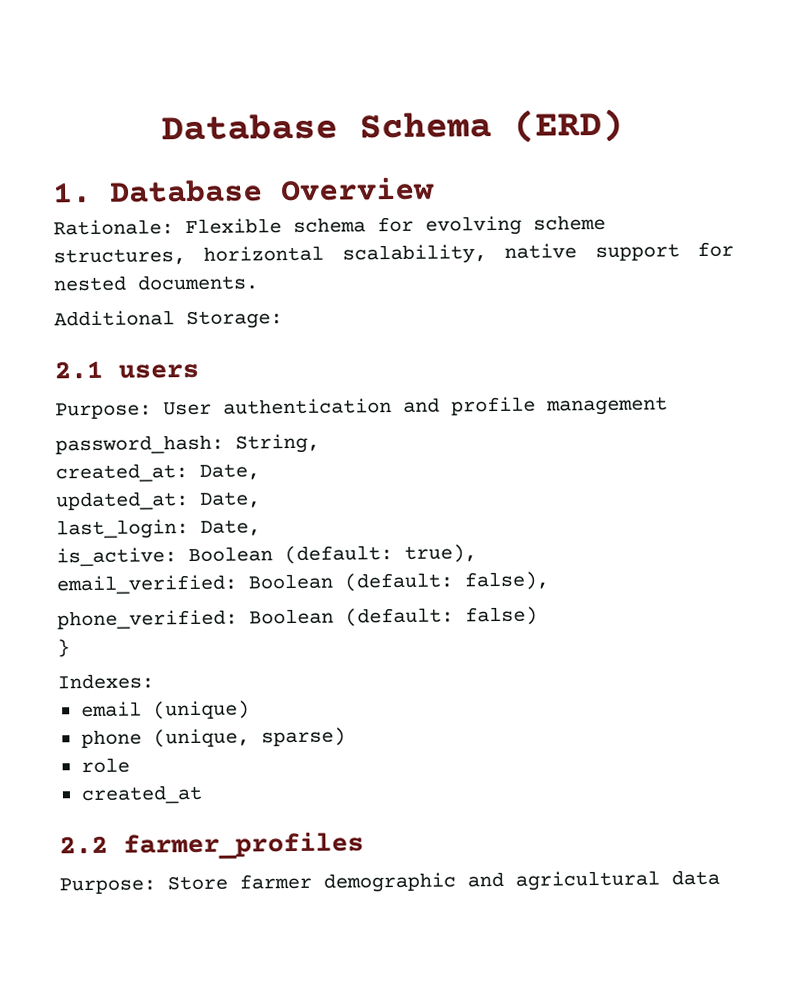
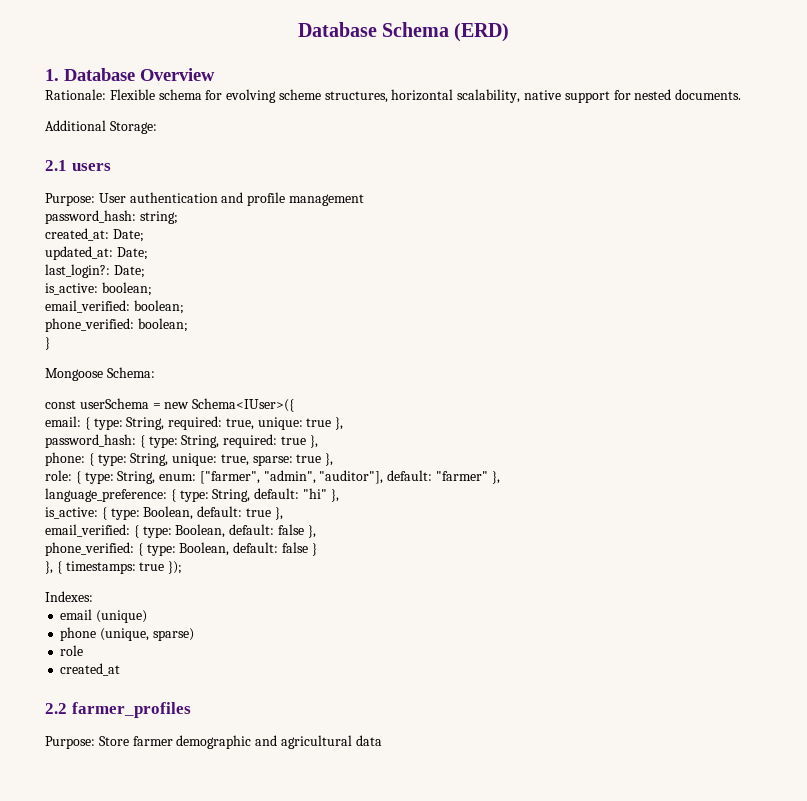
[235,433,320,454] String, -> [139,211,178,224] string;
[199,463,260,480] Date, -> [112,229,144,242] Date;
[199,491,261,508] [56,519,261,540] [56,544,477,567] [56,571,549,595] [57,606,538,630] [57,639,70,658] Date, // last_login: Date, // is_active: Boolean (default: true), // email_verified: Boolean (default: false), // phone_verified: Boolean (default: false) // } -> [116,247,148,260] [45,264,145,278] [45,282,152,296] [45,300,184,314] [45,318,188,332] [45,337,50,350] [45,367,155,381] [45,398,295,412] [45,416,344,430] [45,434,318,448] [45,452,334,466] [45,470,500,484] [45,488,339,502] [45,506,283,520] [45,524,316,538] [45,542,317,556] [45,561,183,574] Date; // last_login?: Date; // is_active: boolean; // email_verified: boolean; // phone_verified: boolean; // } // Mongoose Schema: // const userSchema = new Schema<IUser>({ // email: { type: String, required: true, unique: true }, // password_hash: { type: String, required: true }, // phone: { type: String, unique: true, sparse: true }, // role: { type: String, enum: ["farmer", "admin", "auditor"], default: "farmer" }, // language_preference: { type: String, default: "hi" }, // is_active: { type: Boolean, default: true }, // email_verified: { type: Boolean, default: false }, // phone_verified: { type: Boolean, default: false } // }, { timestamps: true });

